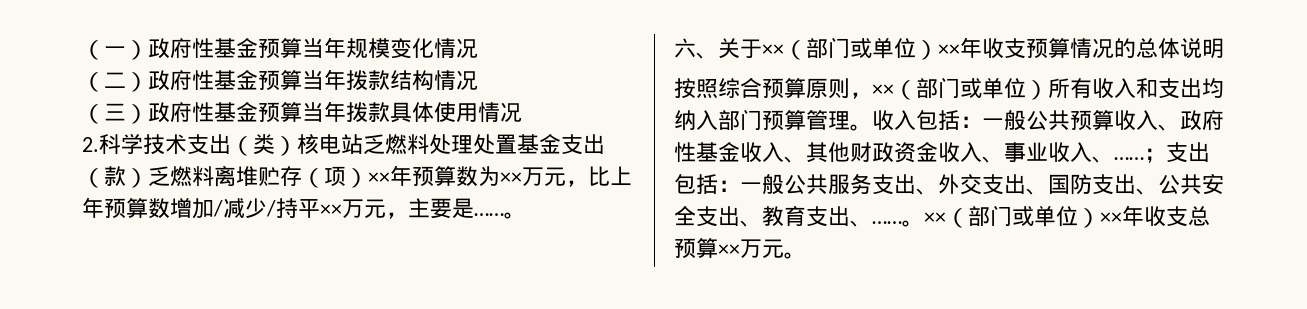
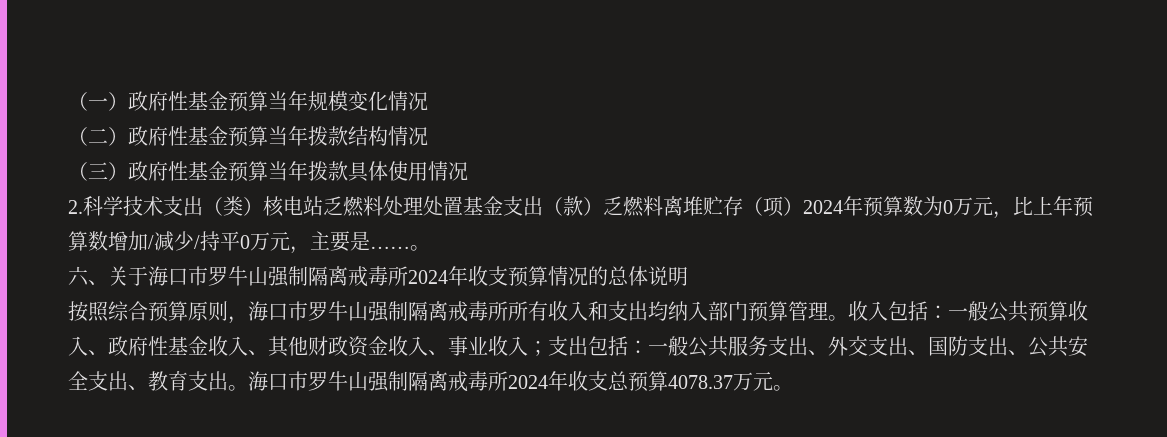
[368,172,390,184] ×× -> [803,200,843,214] 2024
[500,172,522,184] ×× -> [943,200,953,214] 0
[320,204,342,216] ×× -> [240,235,250,249] 0
[762,37,960,60] ××（部门或单位）×× -> [148,266,448,287] 海口市罗牛山强制隔离戒毒所2024
[872,77,1048,100] ××（部门或单位） -> [248,301,508,322] 海口市罗牛山强制隔离戒毒所
[1092,156,1144,163] 、…… -> (528, 346) none
[850,205,1122,228] 、……。××（部门或单位）×× -> [228,371,548,392] 。海口市罗牛山强制隔离戒毒所2024
[718,244,740,256] ×× -> [668,375,733,389] 4078.37

